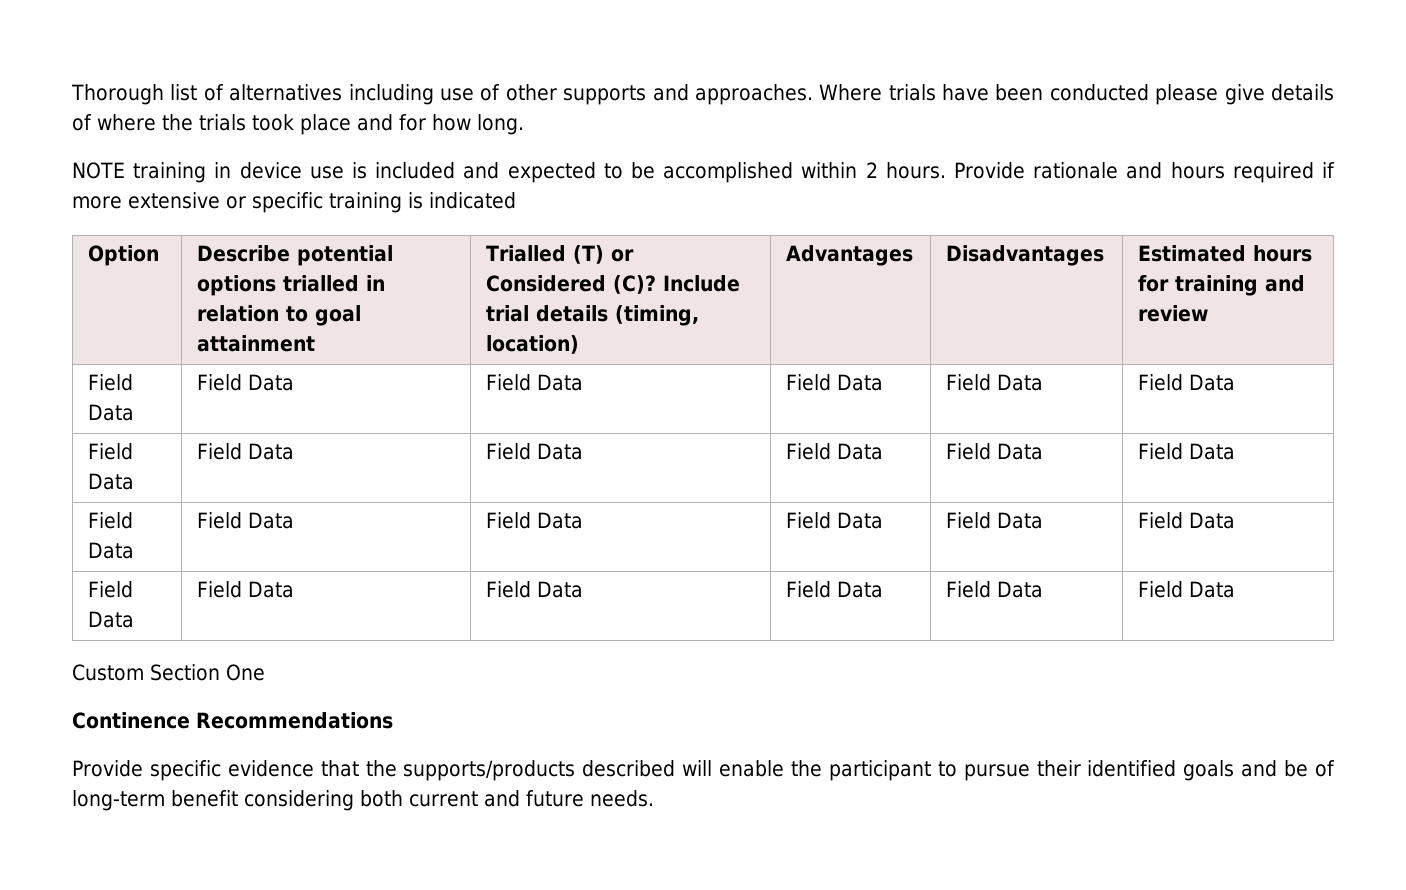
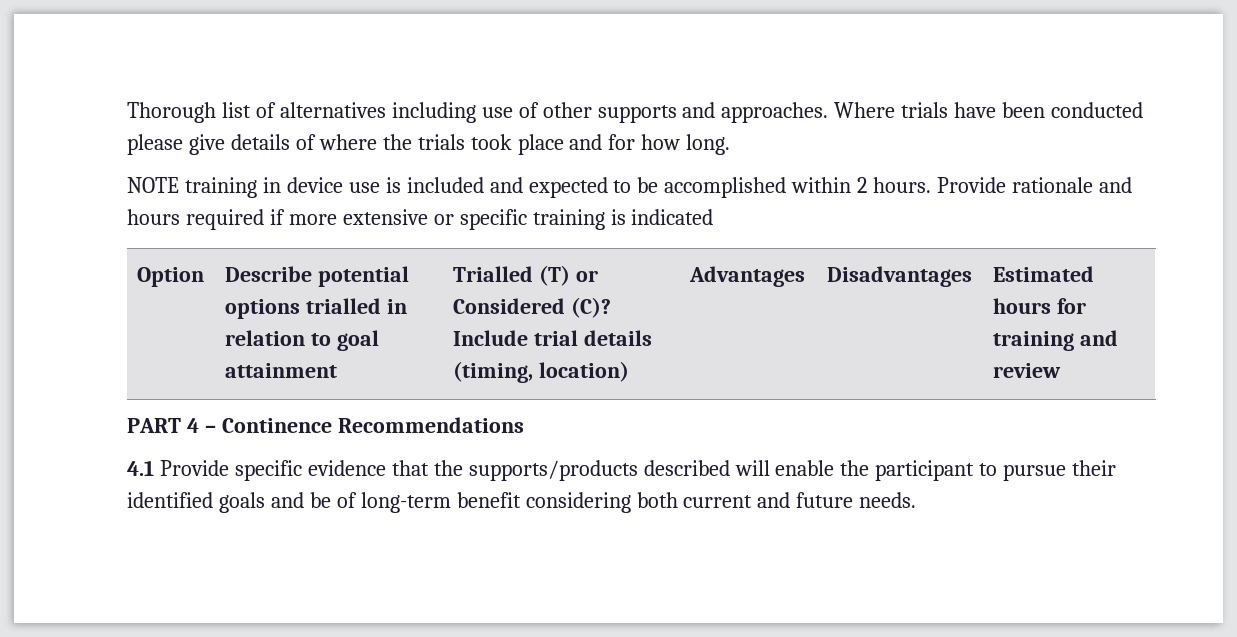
[88,374,134,391] [88,404,135,421] [197,374,295,391] [486,374,584,391] [786,374,884,391] [946,374,1044,391] [1138,374,1236,391] [88,443,134,460] [88,473,135,490] [197,443,295,460] [486,443,584,460] [786,443,884,460] [946,443,1044,460] [1138,443,1236,460] [88,512,134,529] [88,542,135,559] [197,512,295,529] [486,512,584,529] [786,512,884,529] [946,512,1044,529] [1138,512,1236,529] [88,581,134,598] [88,611,135,628] [197,581,295,598] [486,581,584,598] [786,581,884,598] [946,581,1044,598] [1138,581,1236,598] [72,664,265,681] // Field Data | Field Data | Field Data | Field Data | Field Data | Field Data // Field Data | Field Data | Field Data | Field Data | Field Data | Field Data // Field Data | Field Data | Field Data | Field Data | Field Data | Field Data // Field Data | Field Data | Field Data | Field Data | Field Data | Field Data // Custom Section One // -> [127,418,216,433] // PART 4 –
(393, 720) none -> [127,460,154,476] 4.1

